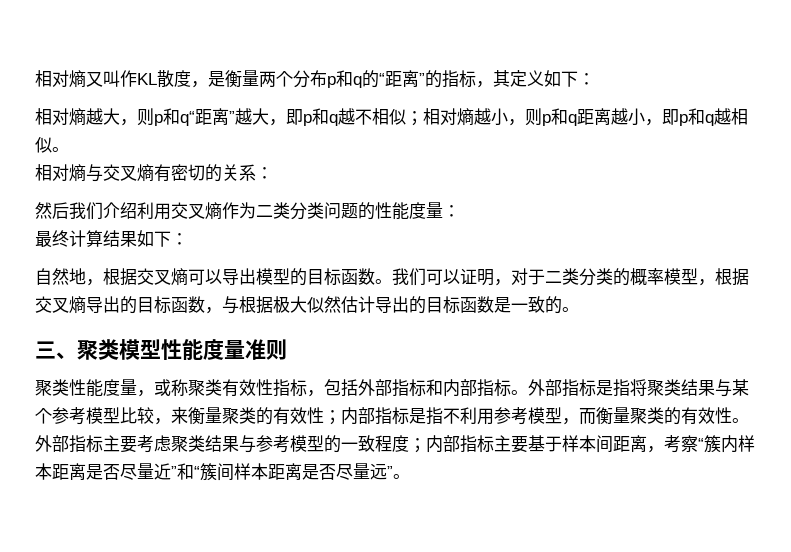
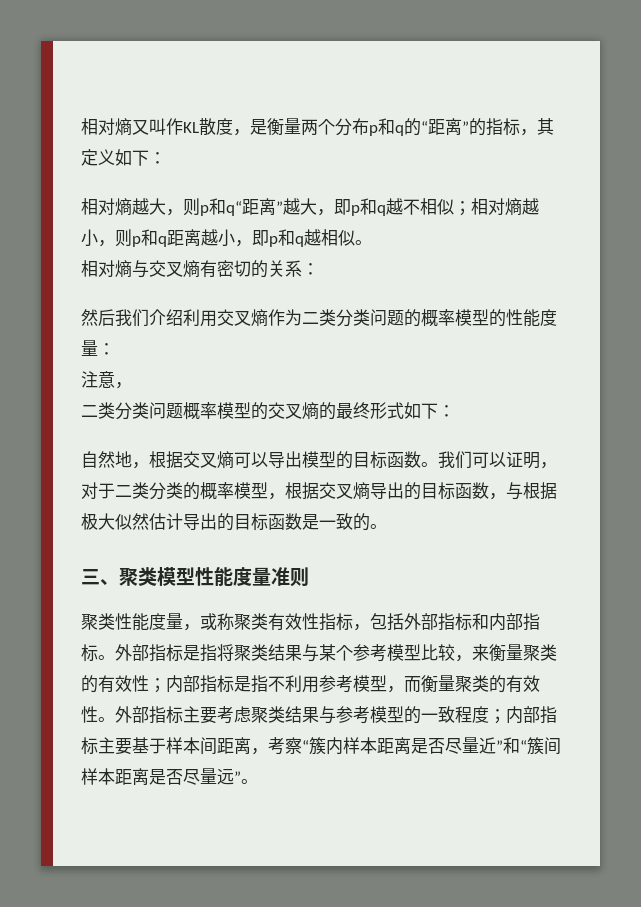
(375, 211) none -> [421,309,506,327] 概率模型的
[35,230,137,247] 最终计算结果 -> [81,371,132,389] [81,402,404,420] 注意， // 二类分类问题概率模型的交叉熵的最终形式

